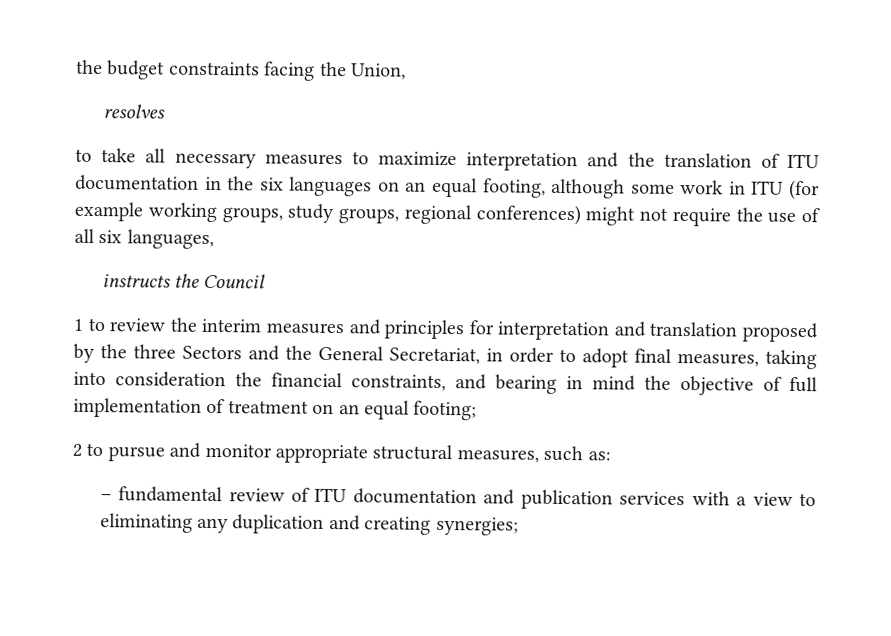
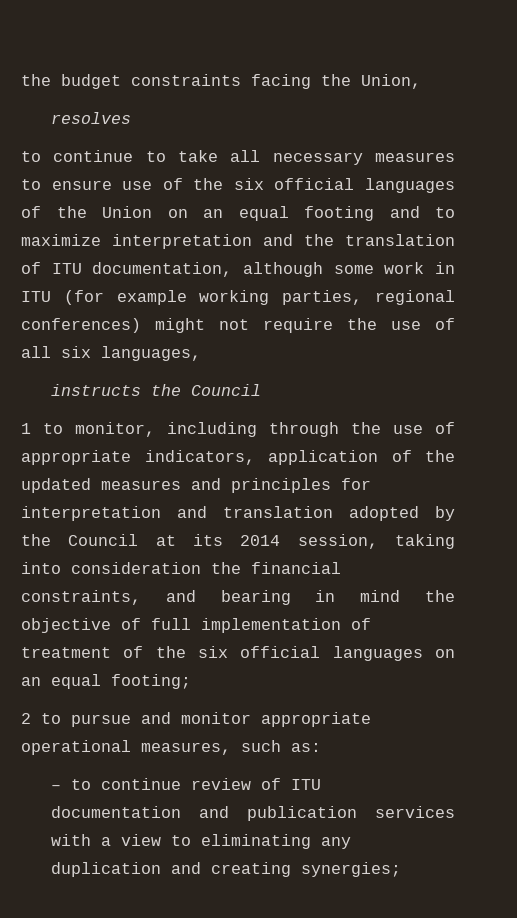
(92, 155) none -> [53,150,166,162] continue to
(369, 158) none -> [51,178,455,193] [21,206,455,221] ensure use of the six official languages of the Union on an equal footing and to
[75,174,546,198] documentation in the six languages on an equal footing, -> [92,262,233,277] documentation,
[221,203,399,224] groups, study groups, -> [282,290,363,305] parties,
[109,317,262,333] review the interim -> [75,422,455,437] [21,450,455,465] [21,478,91,493] monitor, including through the use of appropriate indicators, application of the updated
[742,322,818,343] proposed -> [349,506,419,521] adopted
[133,344,759,368] three Sectors and the General Secretariat, in order to adopt final measures, -> [68,534,378,549] Council at its 2014 session,
(309, 407) none -> [123,646,423,661] of the six official languages
[372,444,454,461] structural -> [21,740,131,755] operational
[118,486,224,503] fundamental -> [71,778,182,790] to continue

